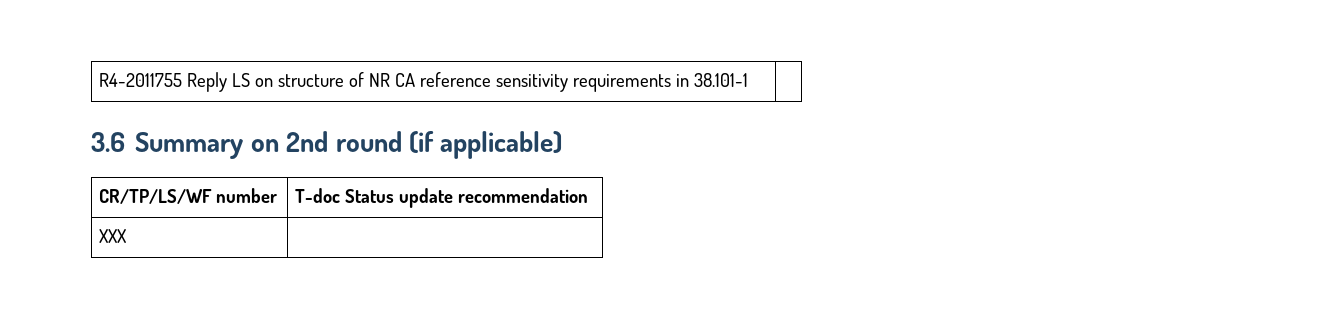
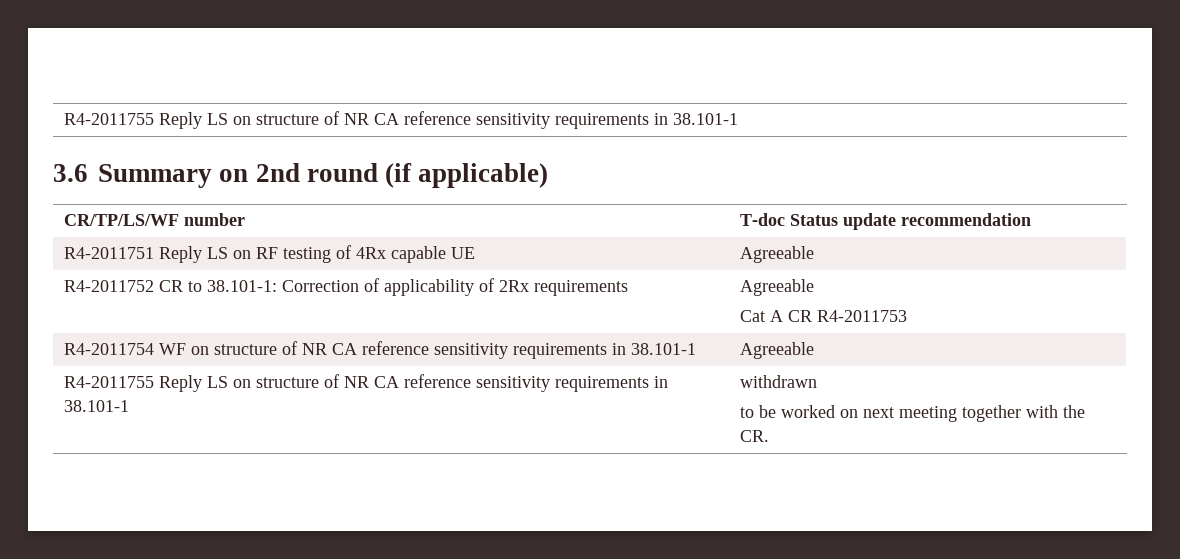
[99,229,127,243] XXX | -> [63,245,475,263] [739,246,814,263] [63,278,628,296] [739,279,814,296] [739,310,907,322] [63,341,696,359] [739,342,814,359] [63,374,668,392] [63,400,129,412] [739,375,817,388] [739,405,1085,422] [739,430,769,442] R4-2011751 Reply LS on RF testing of 4Rx capable UE | Agreeable // R4-2011752 CR to 38.101-1: Correction of applicability of 2Rx requirements | Agreeable // Cat A CR R4-2011753 // R4-2011754 WF on structure of NR CA reference sensitivity requirements in 38.101-1 | Agreeable // R4-2011755 Reply LS on structure of NR CA reference sensitivity requirements in 38.101-1 | withdrawn // to be worked on next meeting together with the CR.

